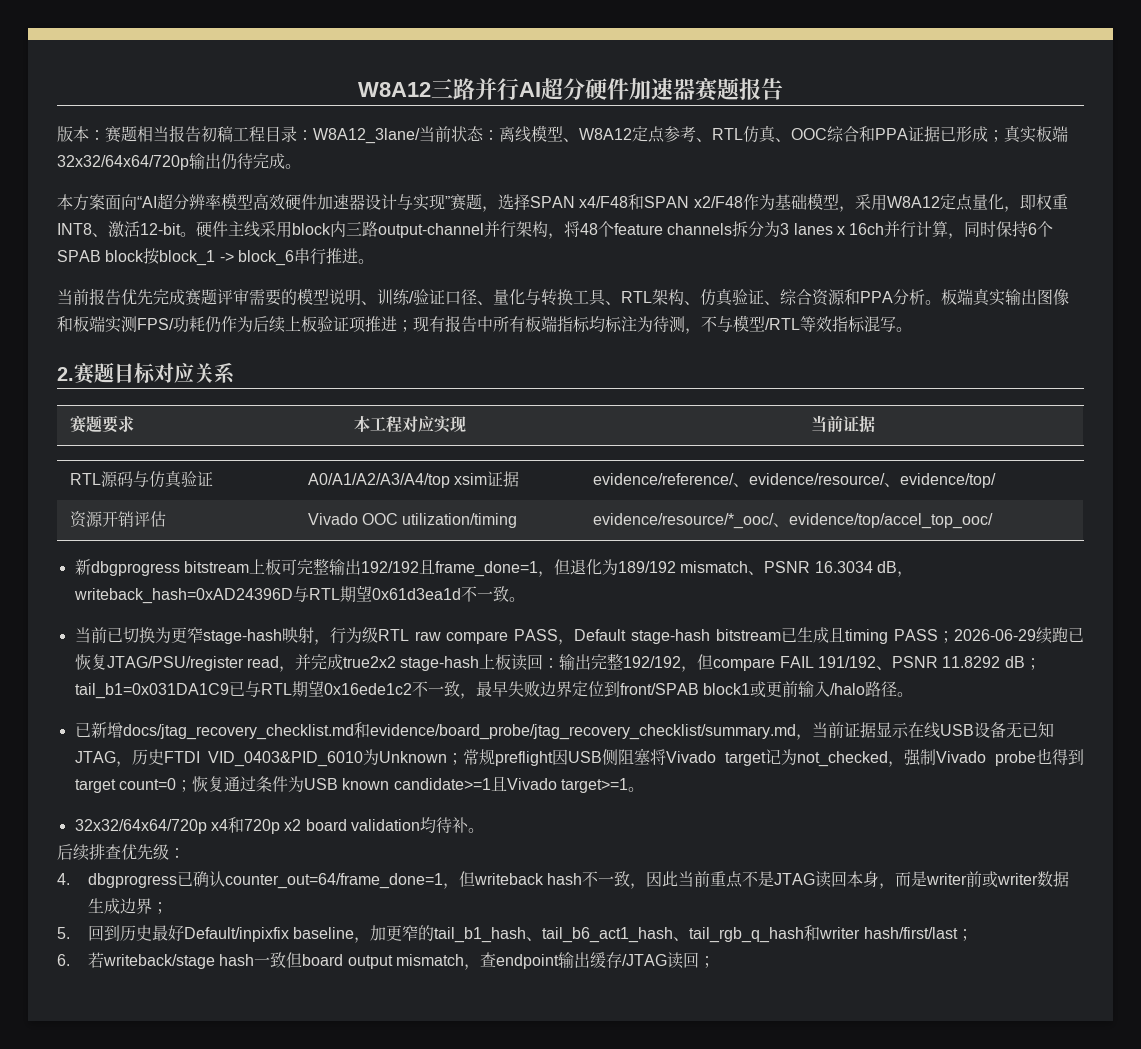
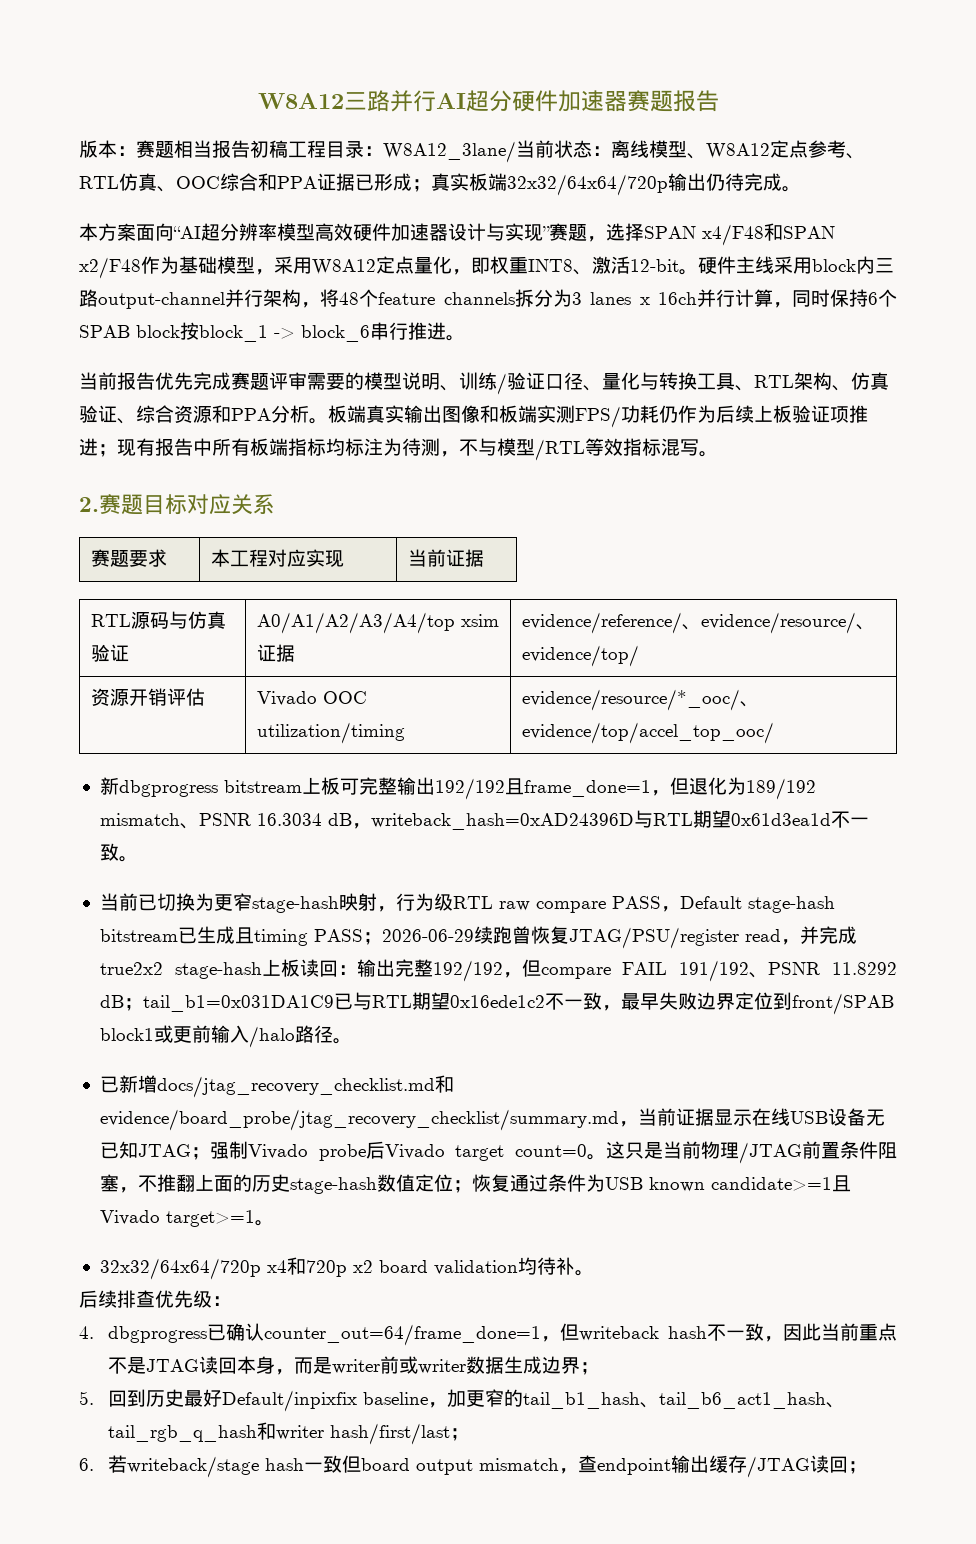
[1068,627,1084,642] 已 -> [511,926,531,944] 曾
[115,748,905,767] ，历史FTDI VID_0403&PID_6010为Unknown；常规preflight因USB侧阻塞将Vivado target记为not_checked， -> [190,1147,210,1160] ；
[1036,748,1084,765] 也得到 -> [365,1141,445,1159] 后Vivado
(176, 784) none -> [587,1141,897,1164] [99,1174,453,1194] 。这只是当前物理/JTAG前置条件阻塞，不推翻上面的历史stage-hash数值定位

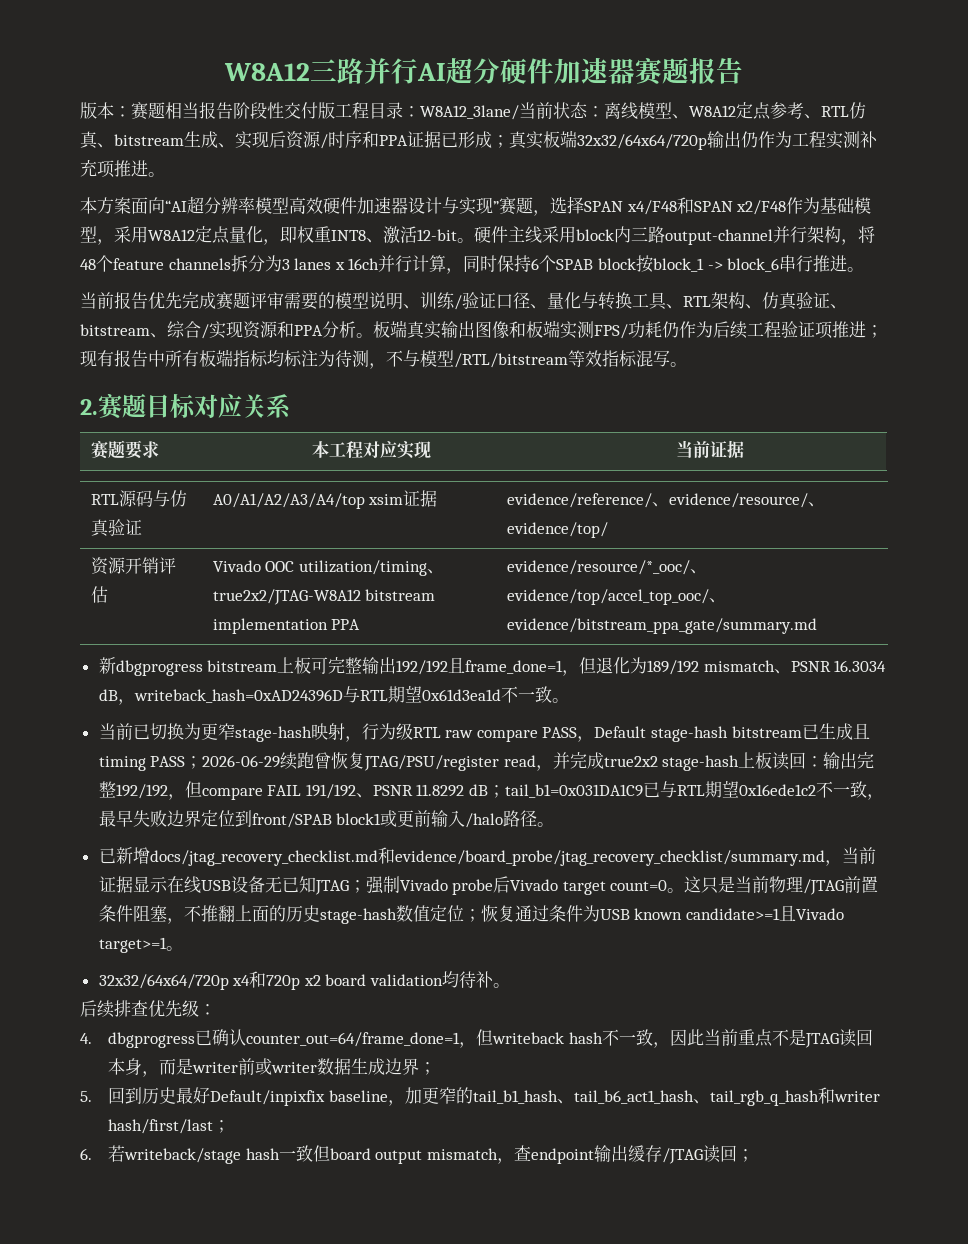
[250,140,288,158] 初稿 -> [233,102,335,119] 阶段性交付版
[176,173,258,191] OOC综合 -> [114,131,362,149] bitstream生成、实现后资源/时序
[725,173,782,191] 待完成 -> [758,131,877,149] [80,159,148,178] 作为工程实测补充项推进
[136,405,174,423] 综合 -> [80,321,243,339] bitstream、综合/实现
[754,405,792,423] 上板 -> [747,321,781,338] 工程
[535,439,585,461] /RTL -> [454,353,568,368] /RTL/bitstream
(405, 733) none -> [426,569,444,574] [212,589,436,605] [212,618,361,634] 、true2x2/JTAG-W8A12 bitstream implementation PPA
(774, 733) none -> [708,598,726,603] [506,618,817,634] 、evidence/bitstream_ppa_gate/summary.md

